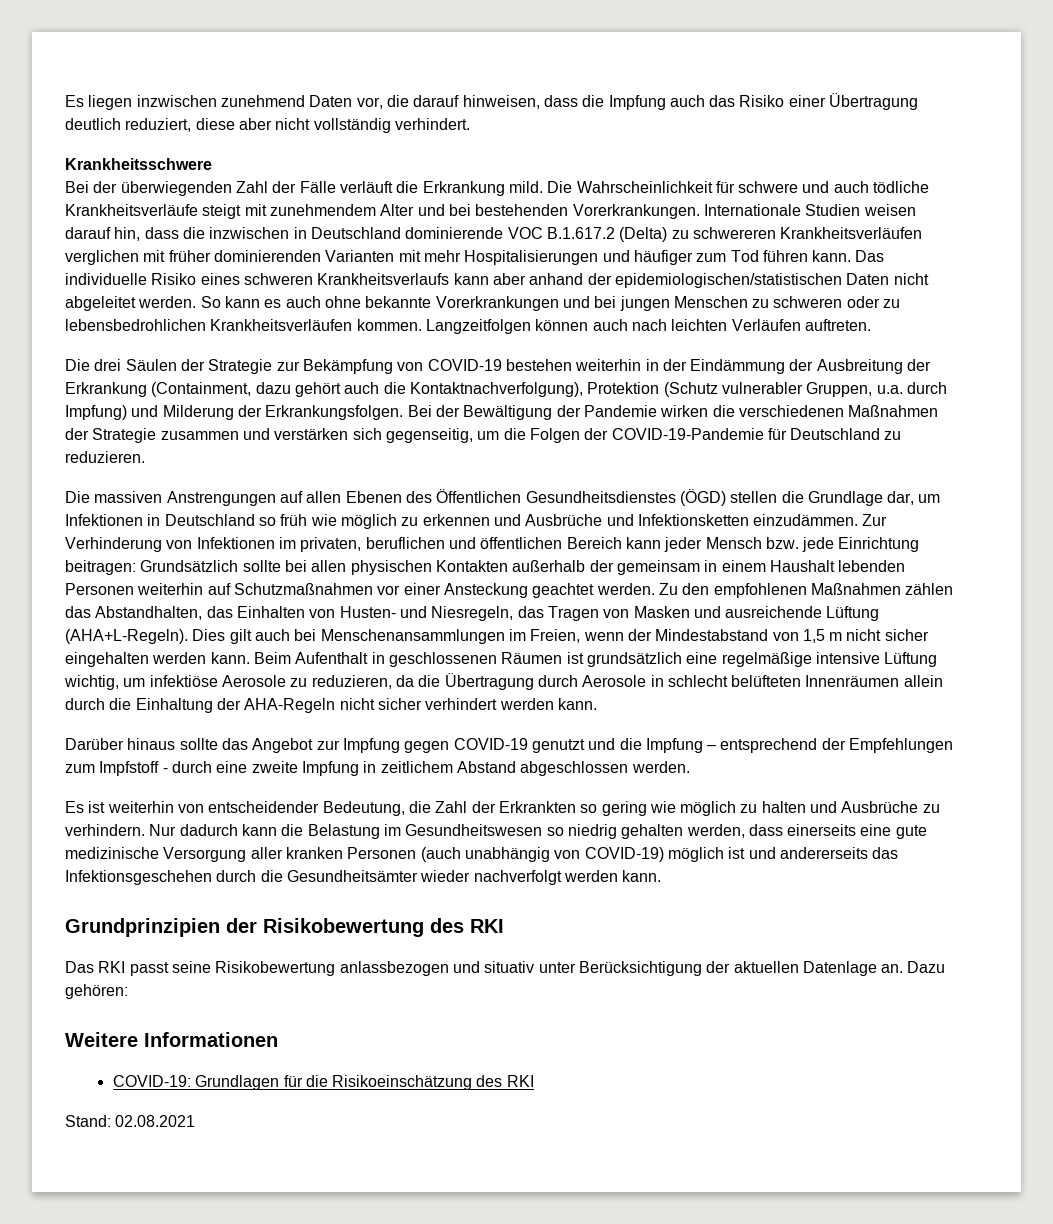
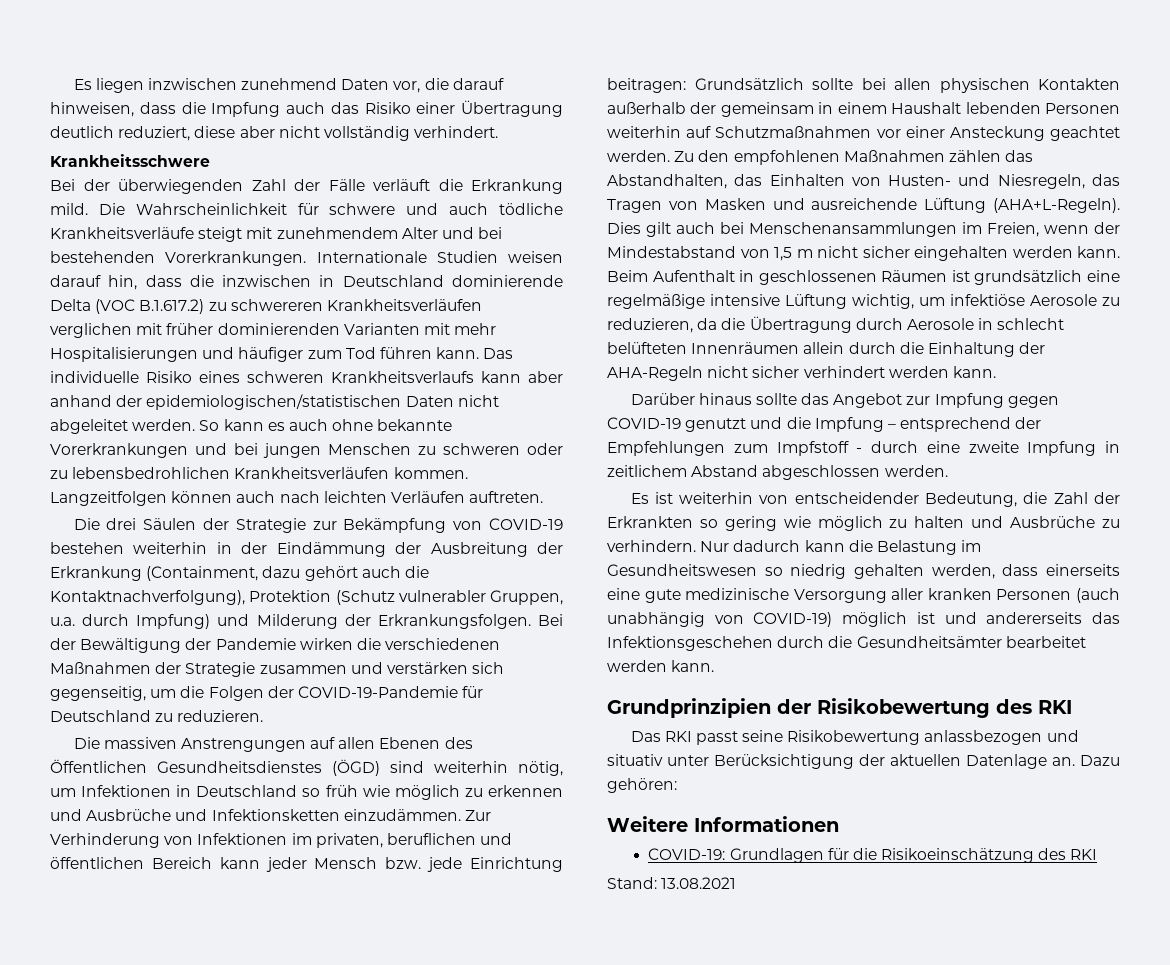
[507,227,668,242] VOC B.1.617.2 (Delta) -> [50,299,205,314] Delta (VOC B.1.617.2)
[730,491,915,506] stellen die Grundlage dar, -> [390,761,563,776] sind weiterhin nötig,
[420,870,562,885] wieder nachverfolgt -> [1005,636,1086,648] bearbeitet
[115,1115,196,1127] 02.08.2021 -> [661,877,737,889] 13.08.2021

